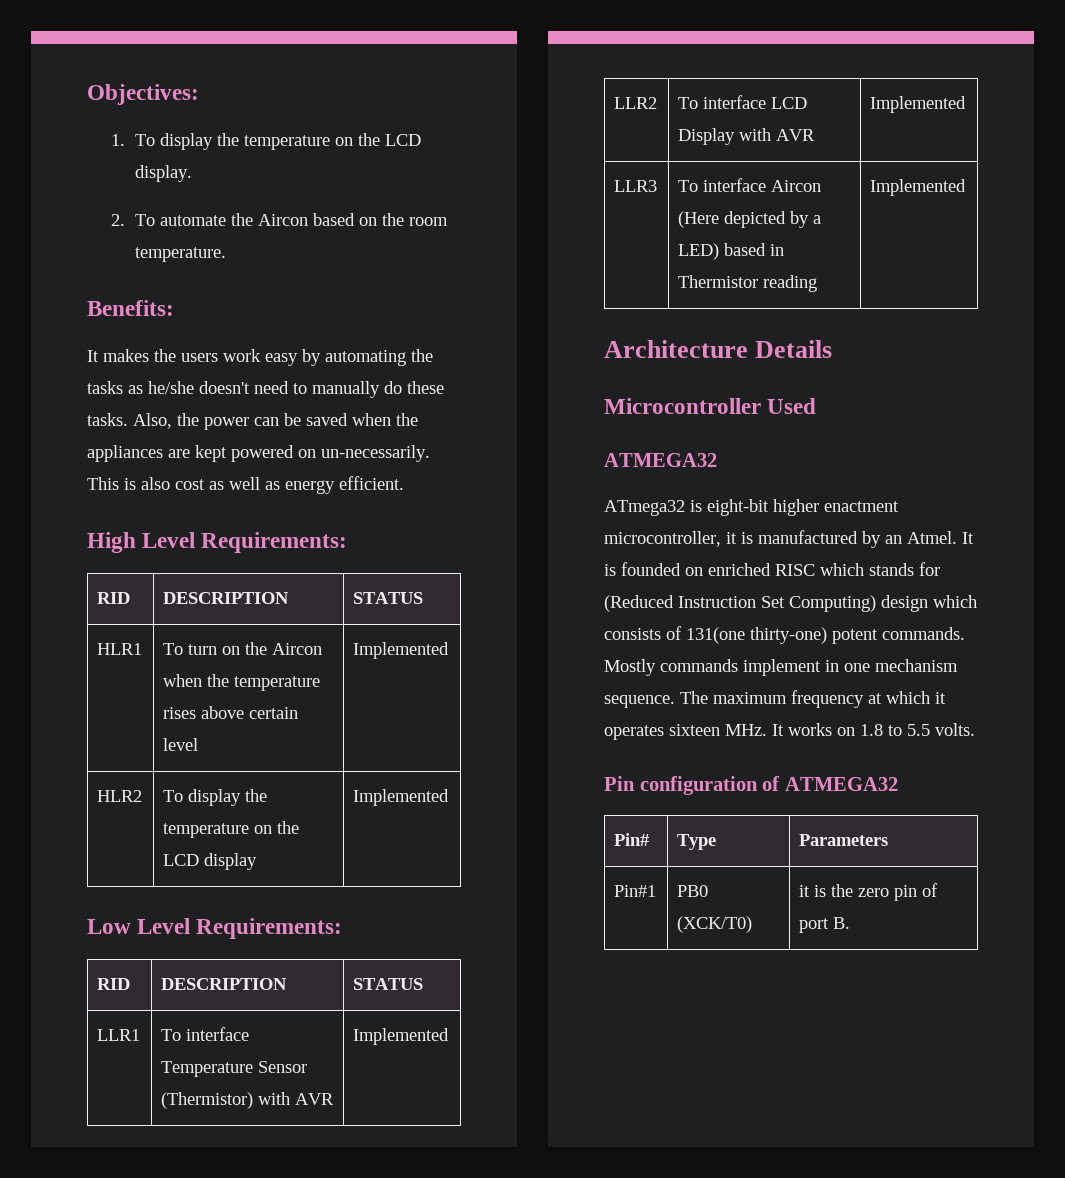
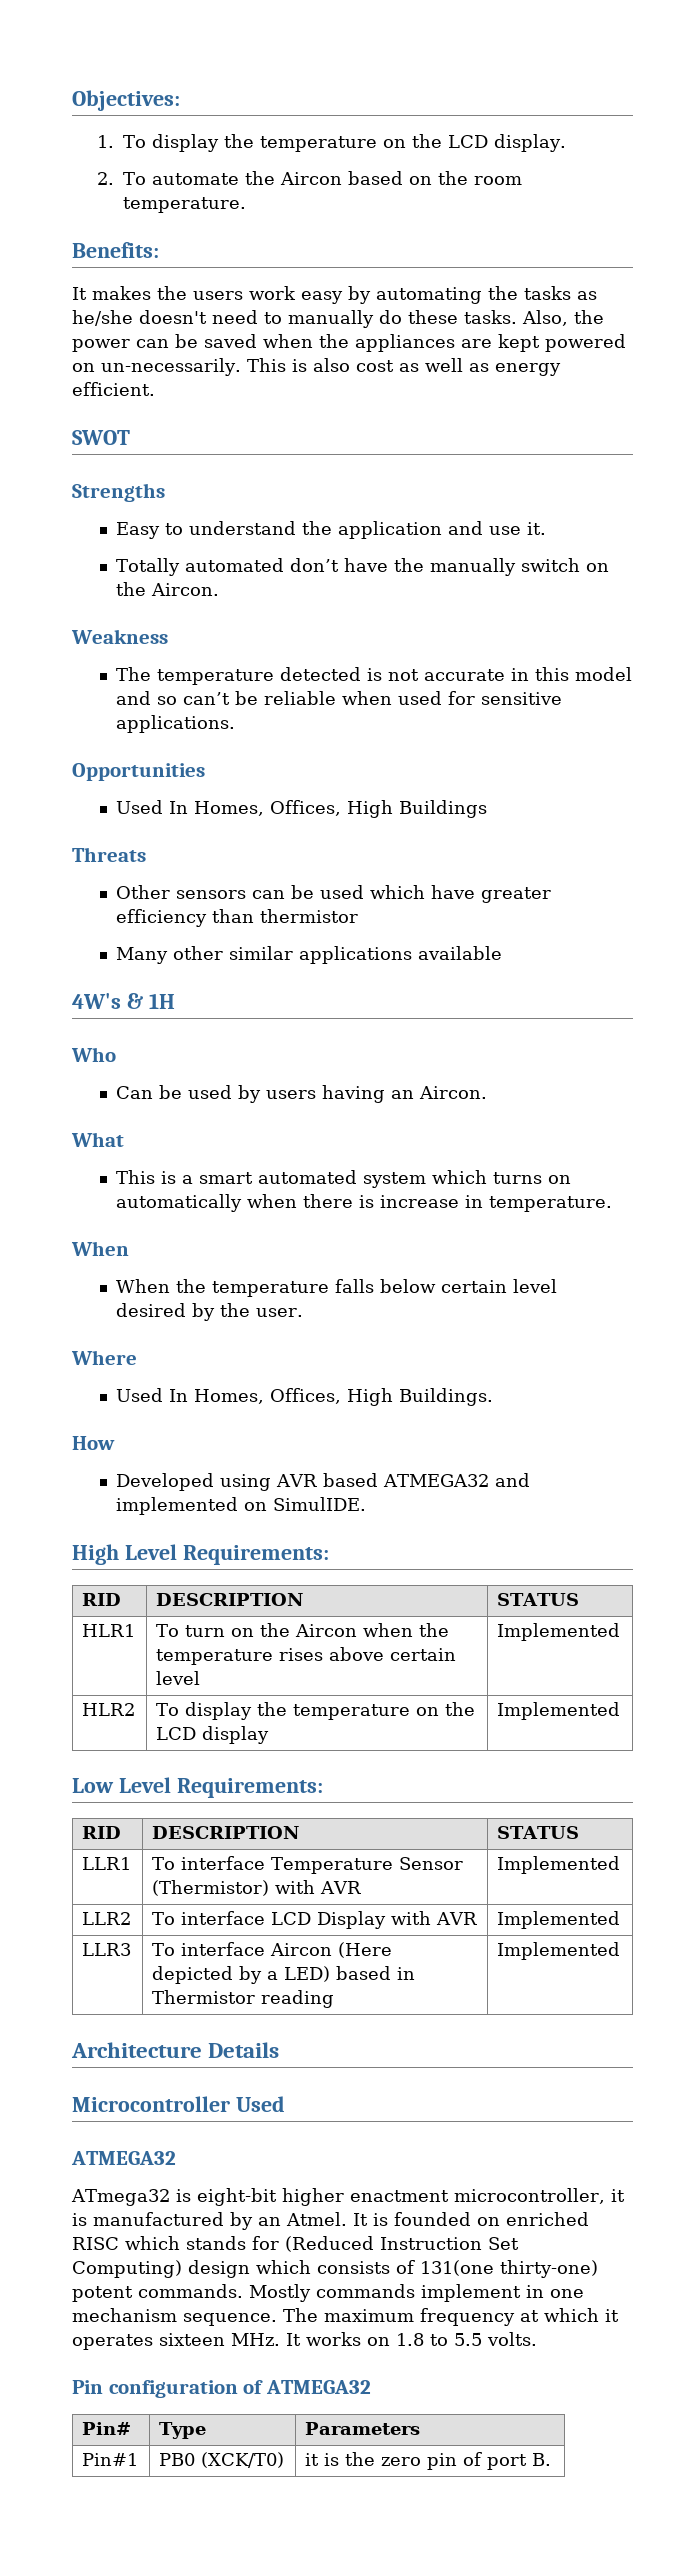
(404, 483) none -> [72,430,130,445] [72,483,165,502] [116,521,547,539] [116,558,610,576] [116,582,220,596] [71,629,168,644] [116,667,633,685] [116,691,563,705] [116,715,236,733] [72,763,205,781] [116,800,488,818] [72,847,146,862] [116,885,552,903] [116,909,359,927] [116,946,503,964] [72,993,175,1009] [71,1047,116,1062] [116,1085,488,1103] [71,1132,124,1147] [116,1170,572,1188] [116,1194,613,1212] [71,1241,129,1256] [116,1279,558,1297] [116,1303,304,1321] [71,1350,137,1365] [116,1388,494,1406] [72,1436,115,1450] [116,1473,531,1491] [116,1497,367,1515] // SWOT // Strengths // Easy to understand the application and use it. // Totally automated don’t have the manually switch on the Aircon. // Weakness // The temperature detected is not accurate in this model and so can’t be reliable when used for sensitive applications. // Opportunities // Used In Homes, Offices, High Buildings // Threats // Other sensors can be used which have greater efficiency than thermistor // Many other similar applications available // 4W's & 1H // Who // Can be used by users having an Aircon. // What // This is a smart automated system which turns on automatically when there is increase in temperature. // When // When the temperature falls below certain level desired by the user. // Where // Used In Homes, Offices, High Buildings. // How // Developed using AVR based ATMEGA32 and implemented on SimulIDE.

